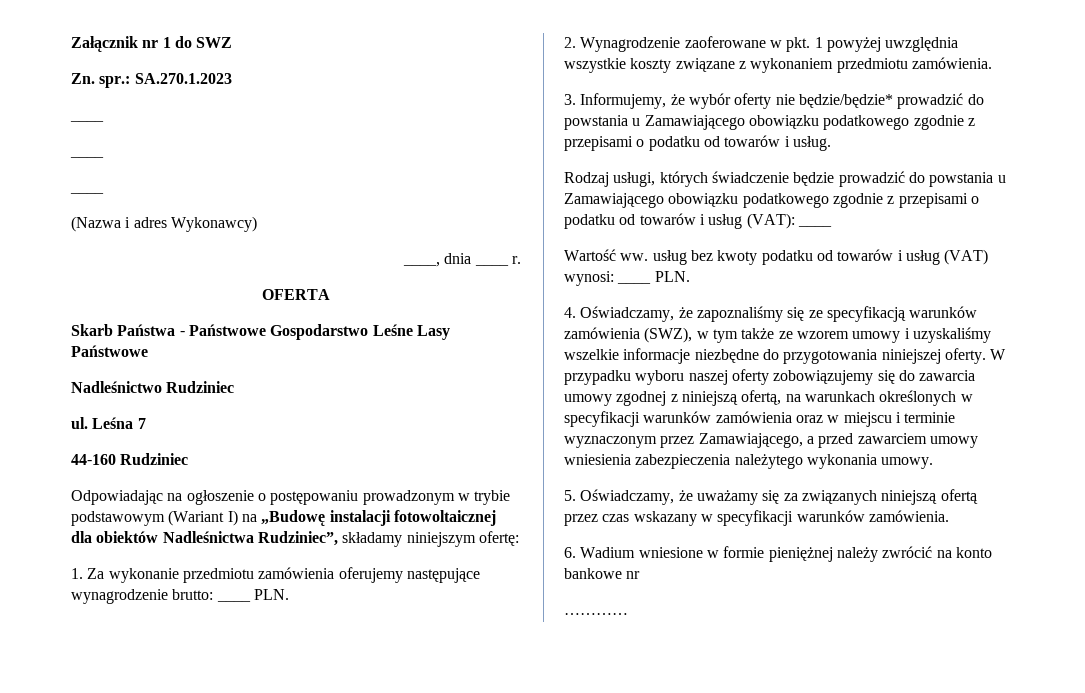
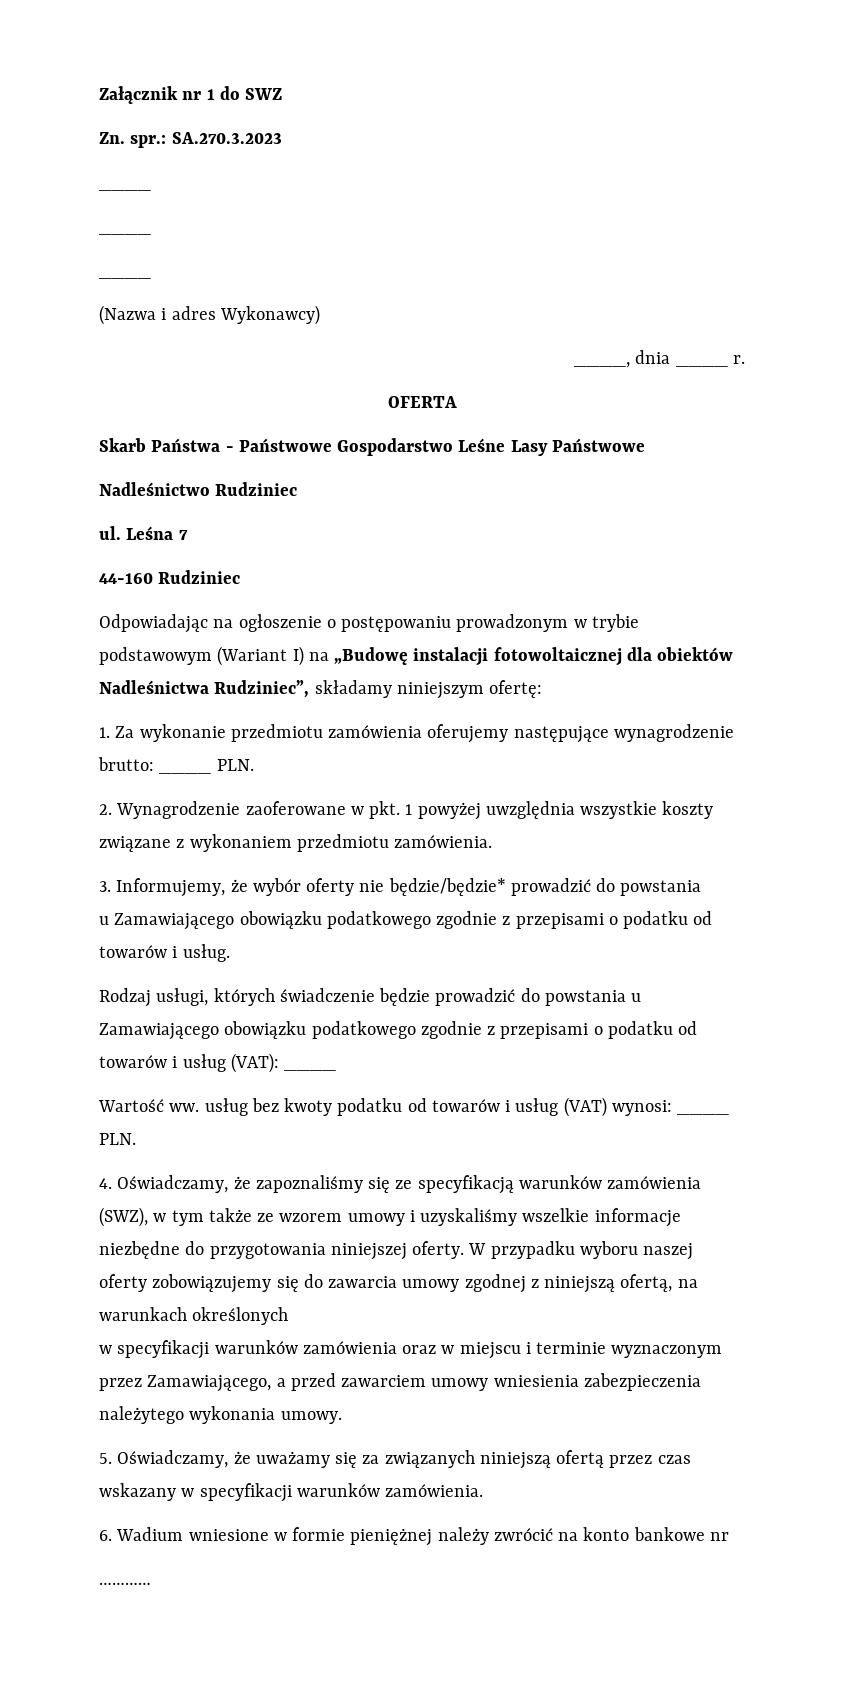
[134,73,232,84] SA.270.1.2023 -> [171,132,282,144] SA.270.3.2023
(628, 122) none -> (702, 888) //
(957, 398) none -> (289, 1316) //

